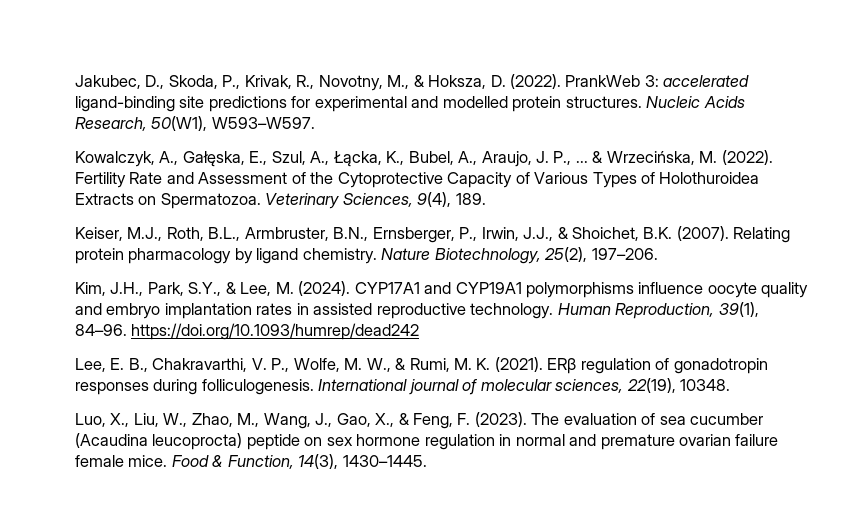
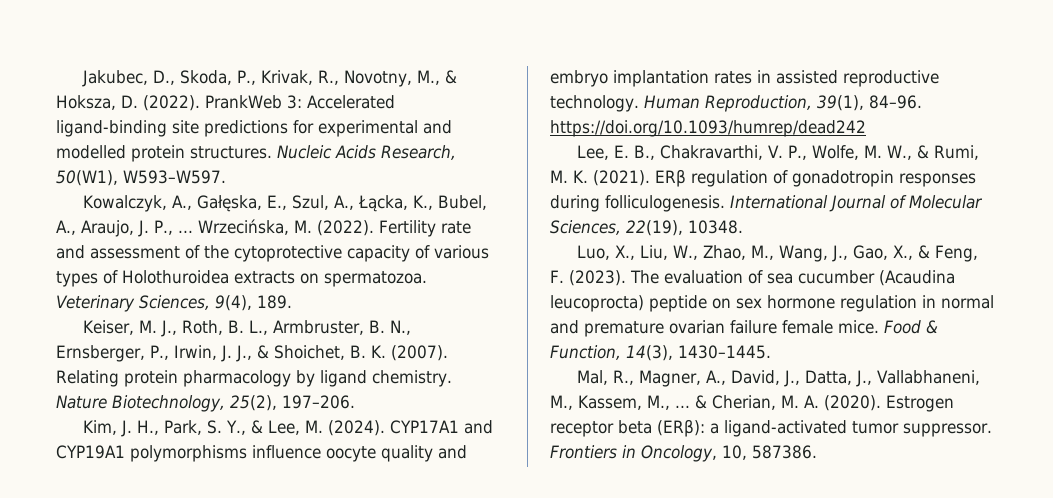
[663,75,750,87] accelerated -> [306,95,395,109] Accelerated
[592,151,604,163] & -> (193, 231) none
[129,172,760,188] [75,193,261,209] Rate and Assessment of the Cytoprotective Capacity of Various Types of Holothuroidea Extracts on Spermatozoa. -> [440,221,471,234] [56,245,489,262] [56,270,427,287] rate and assessment of the cytoprotective capacity of various types of Holothuroidea extracts on spermatozoa.
[127,227,673,243] M.J., Roth, B.L., Armbruster, B.N., Ernsberger, P., Irwin, J.J., & Shoichet, B.K. -> [139,320,412,337] [56,345,386,362] M. J., Roth, B. L., Armbruster, B. N., Ernsberger, P., Irwin, J. J., & Shoichet, B. K.
[110,282,222,296] J.H., Park, S.Y., -> [121,420,247,437] J. H., Park, S. Y.,
[408,379,624,395] journal of molecular sciences, -> [829,195,983,212] [550,220,621,235] Journal of Molecular Sciences,
(427, 461) none -> [577,370,981,387] [550,395,954,412] [550,419,992,437] [550,445,817,462] // Mal, R., Magner, A., David, J., Datta, J., Vallabhaneni, M., Kassem, M., ... & Cherian, M. A. (2020). Estrogen receptor beta (ERβ): a ligand-activated tumor suppressor. Frontiers in Oncology, 10, 587386.

